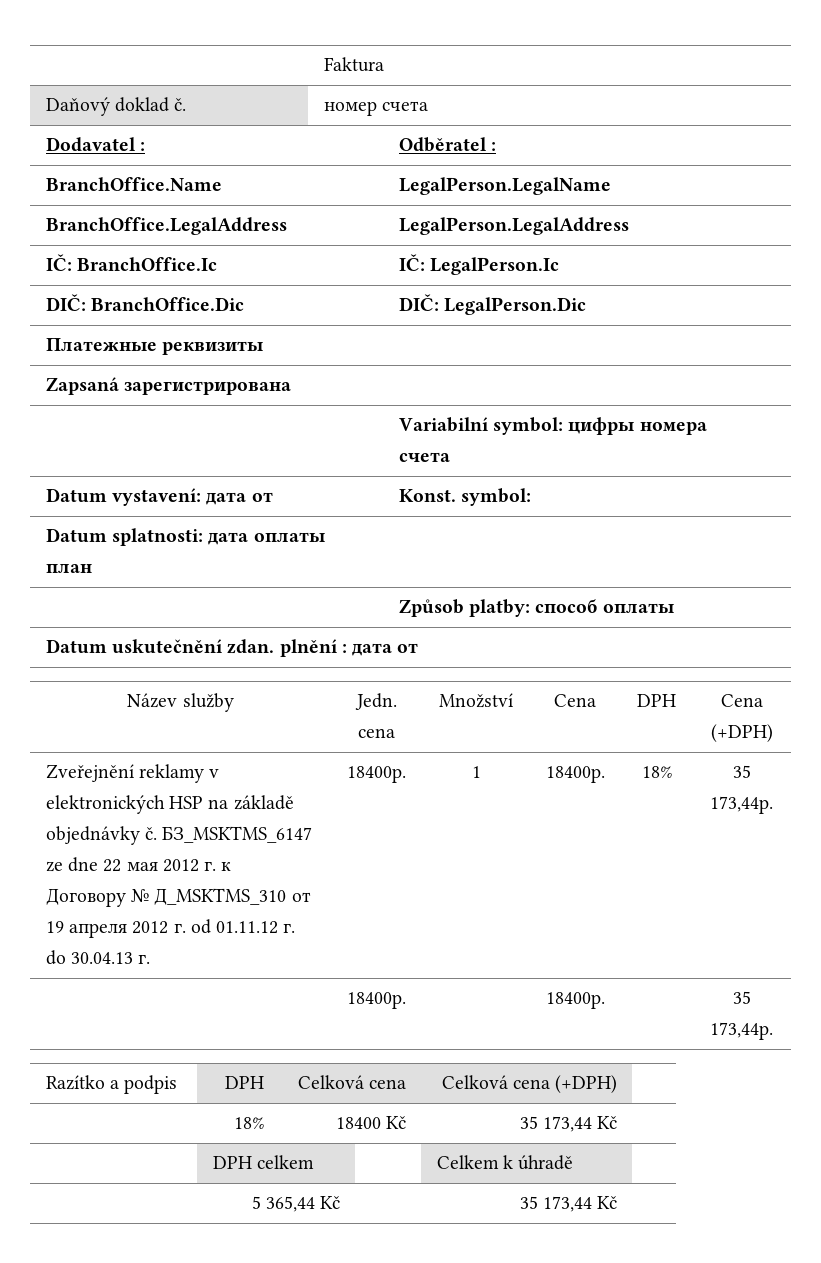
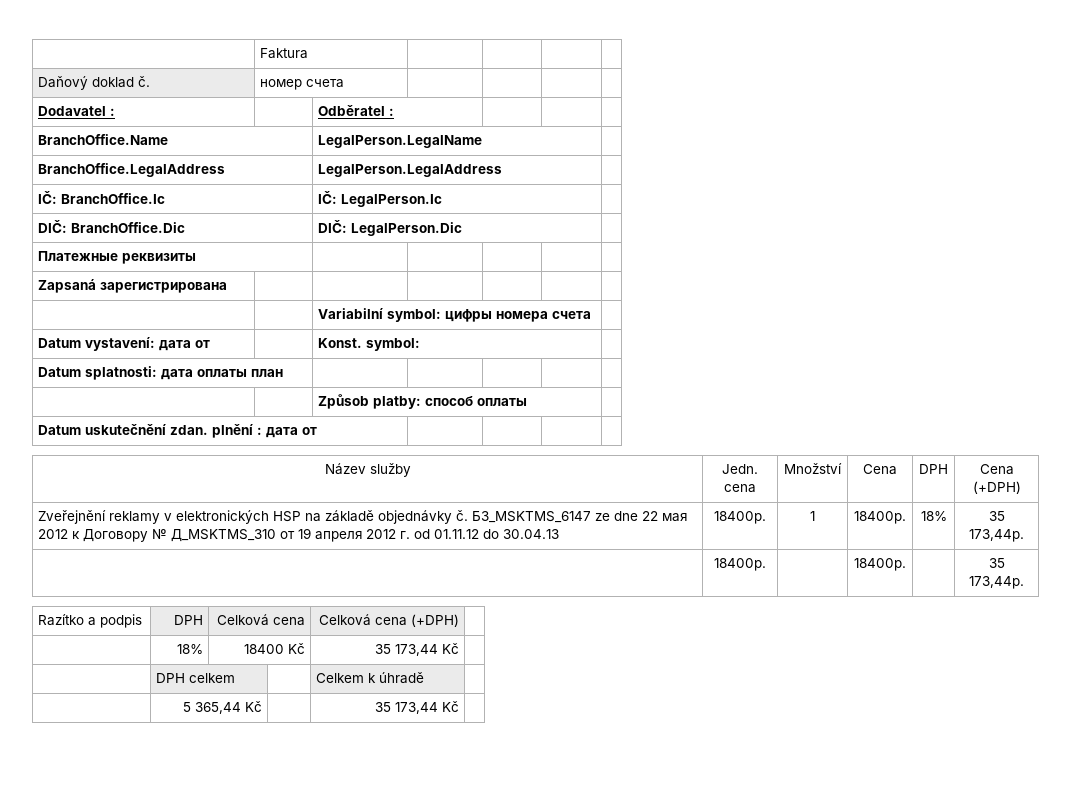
[204,861,217,871] г. -> (69, 534) none
[283,923,296,933] г. -> (480, 534) none
[138,954,151,964] г. -> (560, 534) none

